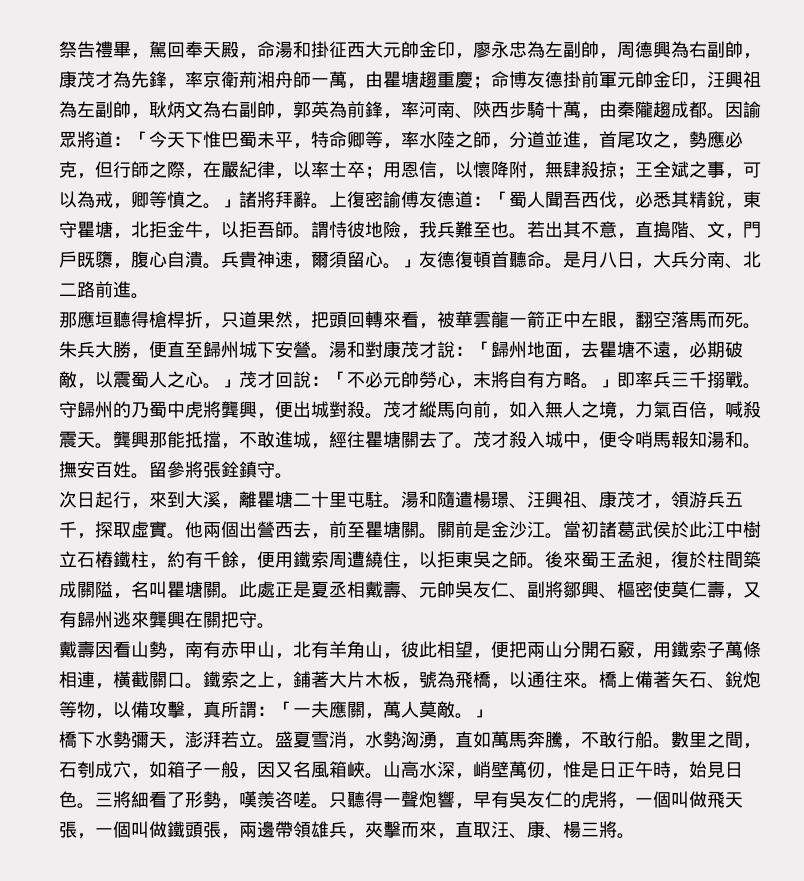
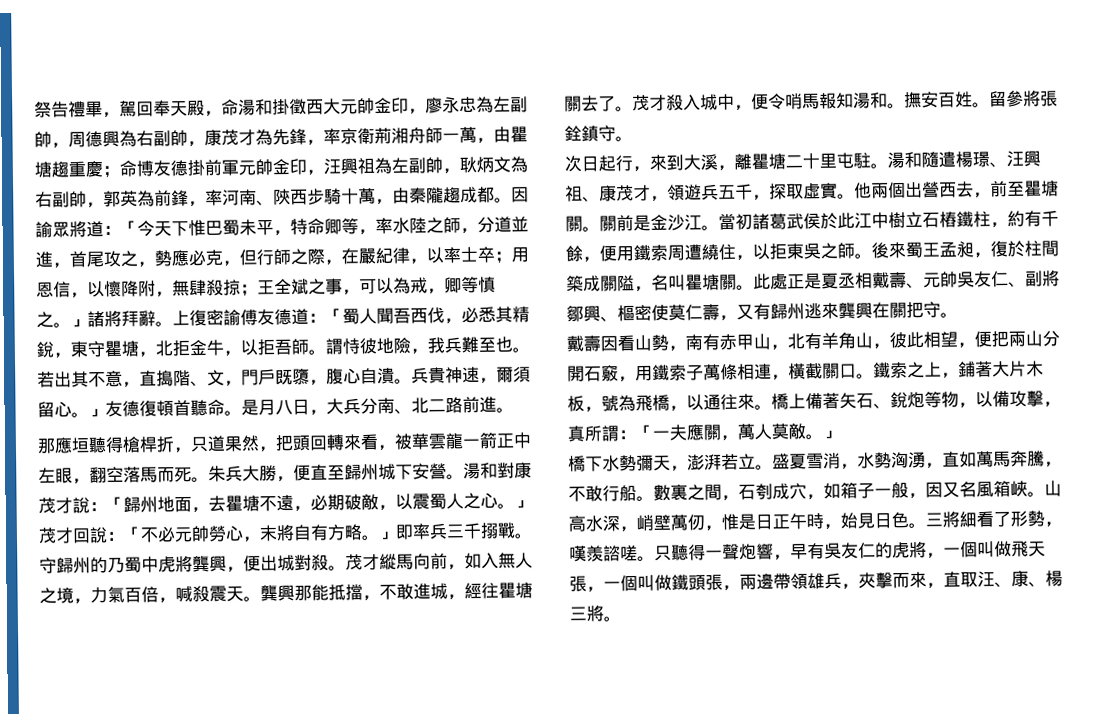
[329,41,347,58] 征 -> [289,98,307,115] 徵
[689,491,707,508] 游 -> [684,184,702,201] 遊
[689,732,707,747] 里 -> [670,484,688,501] 裏
[275,791,293,808] 咨 -> [603,545,621,562] 諮

